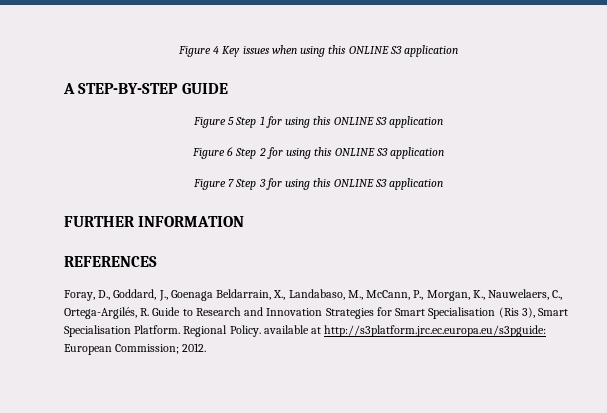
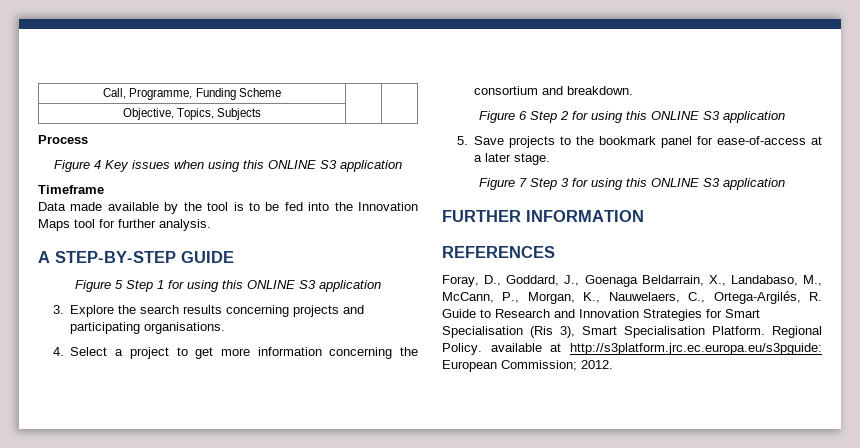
(177, 51) none -> [103,88,281,100] [122,108,262,120] [38,135,88,144] Call, Programme, Funding Scheme | | // Objective, Topics, Subjects | | // Process //
(459, 51) none -> [38,185,104,194] [38,202,418,214] [38,219,211,231] // Timeframe // Data made available by the tool is to be fed into the Innovation Maps tool for further analysis.
(444, 122) none -> [52,305,365,317] [70,322,226,334] [52,347,418,359] [474,86,634,95] // 3. Explore the search results concerning projects and participating organisations. // 4. Select a project to get more information concerning the consortium and breakdown.
(445, 153) none -> [456,136,822,148] [474,153,551,165] // 5. Save projects to the bookmark panel for ease-of-access at a later stage.

